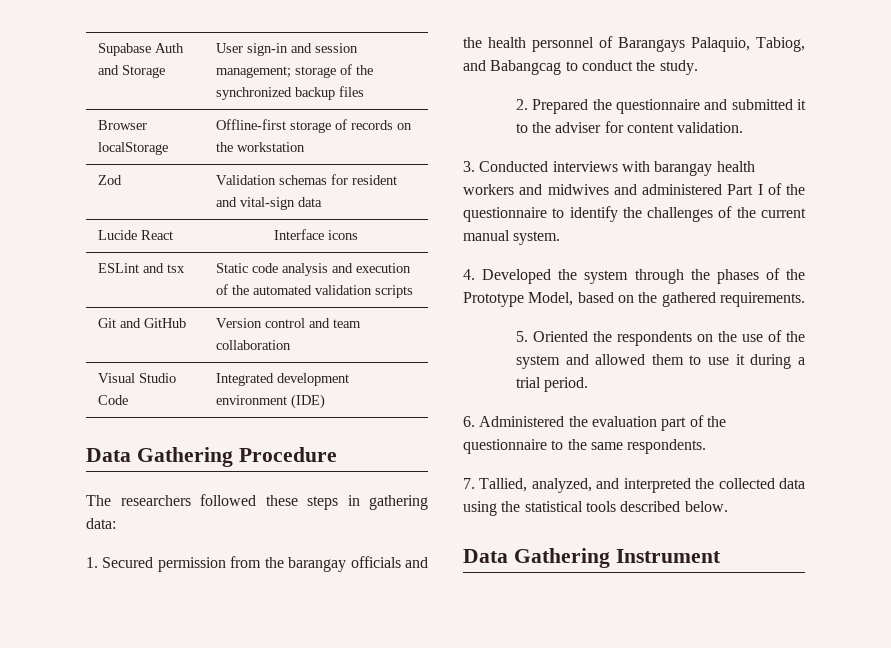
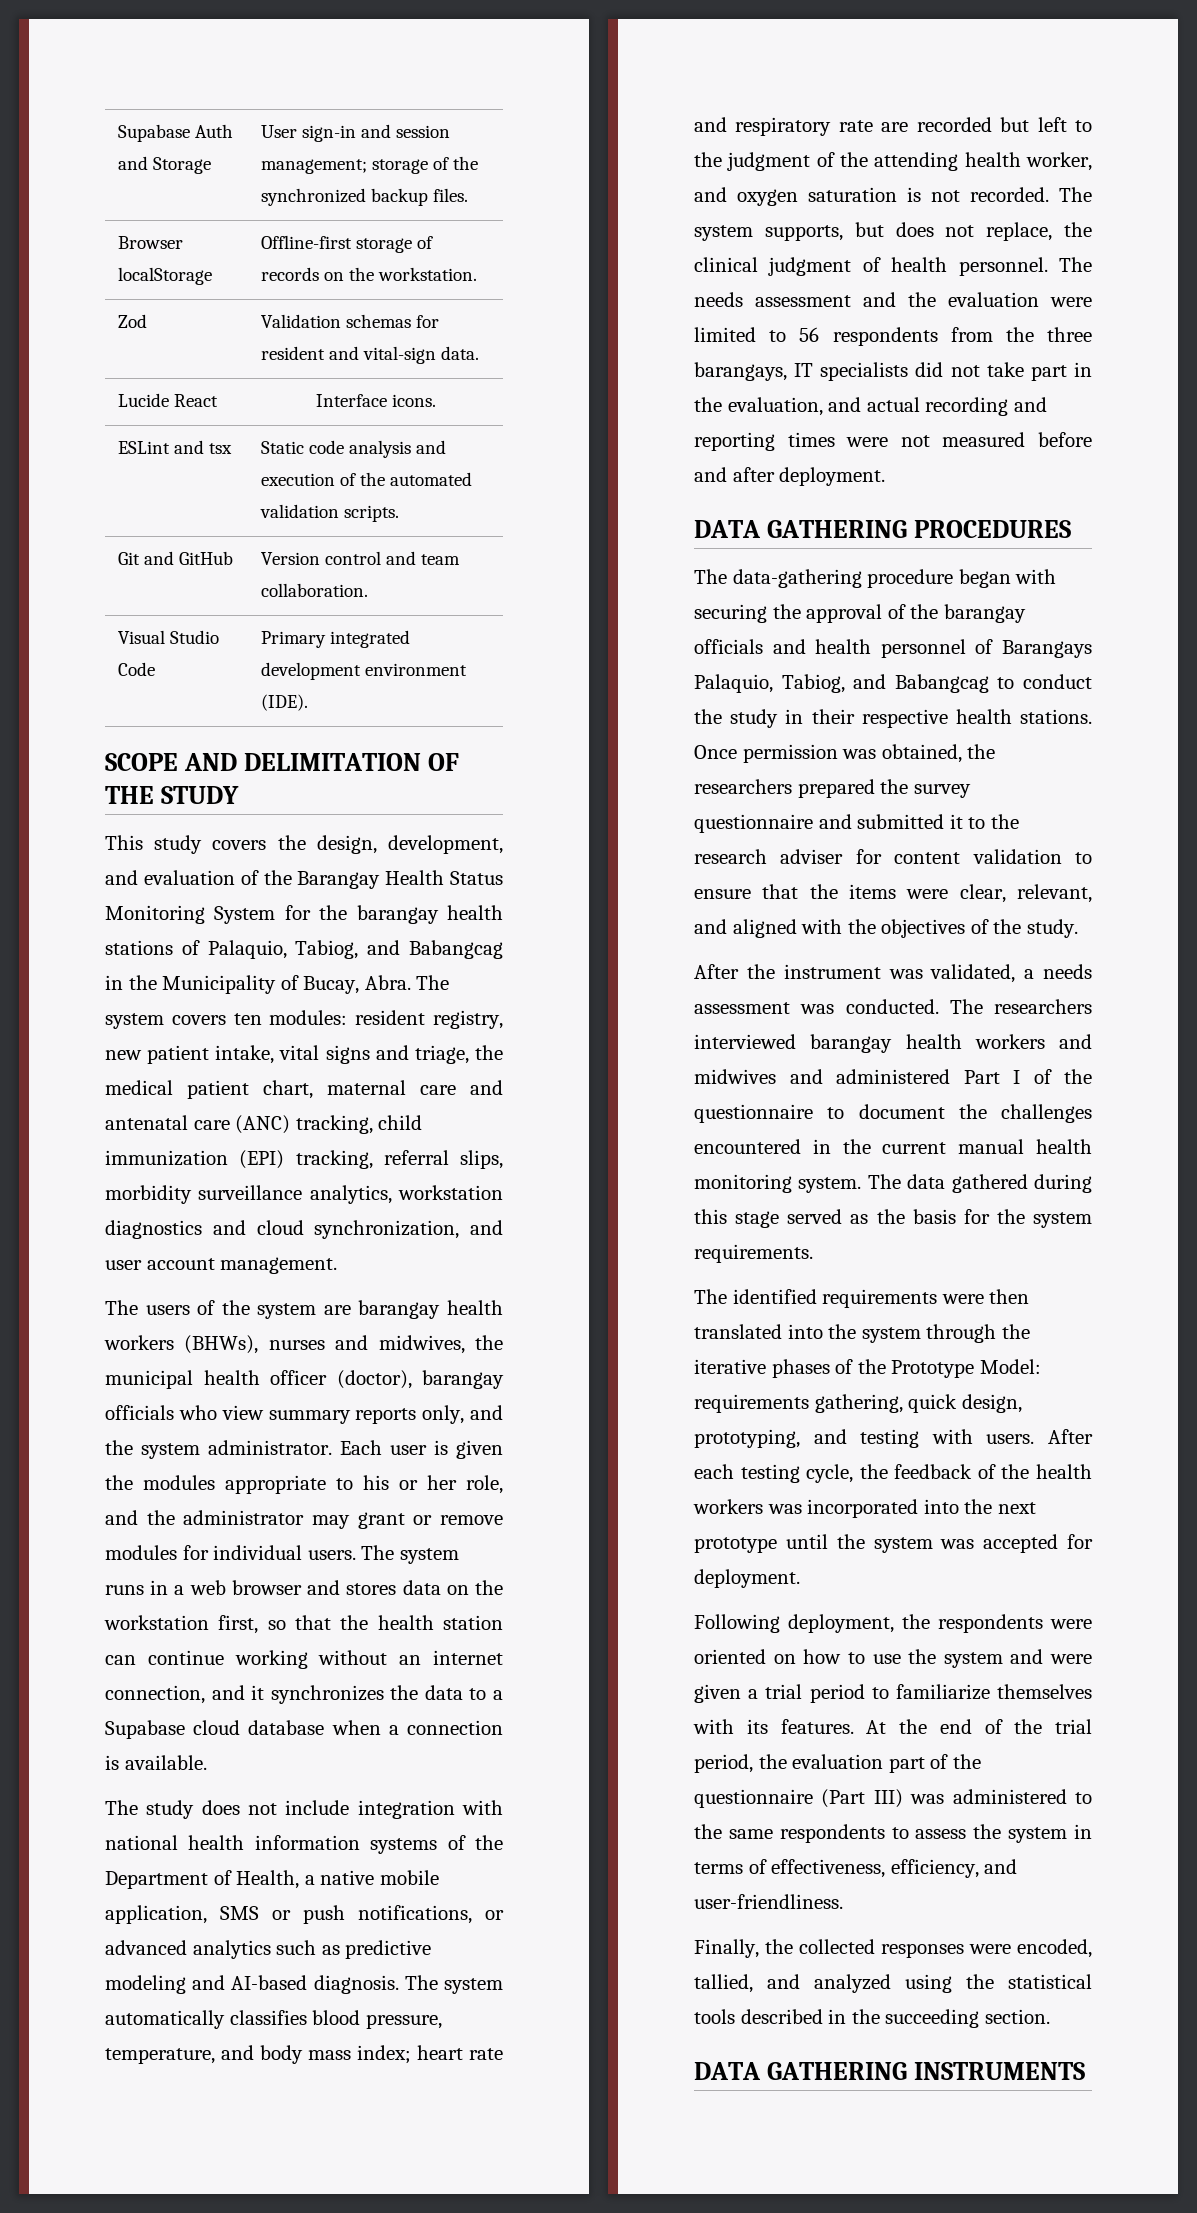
[338,86,364,97] files -> [432,188,468,202] files.
[236,142,305,152] workstation -> [377,267,477,281] workstation.
[297,197,322,207] data -> [440,346,479,360] data.
[328,230,358,240] icons -> [391,394,436,407] icons.
[374,285,413,298] scripts -> [343,505,399,522] scripts.
[215,340,291,350] collaboration -> [260,583,368,597] collaboration.
[215,373,349,386] [215,394,325,409] [86,447,337,467] [86,494,428,510] [86,518,116,529] [86,556,262,572] Integrated development environment (IDE) // Data Gathering Procedure // The researchers followed these steps in gathering data: // 1. Secured permission from -> [260,630,410,648] [260,662,467,680] [260,694,308,711] [105,753,459,771] [105,786,239,804] [105,835,504,854] [105,870,503,889] [105,905,503,924] [105,940,503,959] [105,975,450,994] [105,1010,504,1029] [105,1045,504,1064] [105,1080,503,1099] [105,1115,423,1134] [105,1150,503,1169] [105,1185,503,1204] [105,1220,503,1239] [105,1257,338,1274] [105,1300,503,1319] [104,1335,504,1354] [105,1370,504,1389] [105,1405,503,1424] [105,1440,503,1459] [105,1475,503,1494] [105,1510,503,1529] [105,1545,459,1564] [105,1580,504,1595] [104,1615,503,1634] [105,1650,503,1669] [105,1685,503,1704] [105,1720,503,1739] [105,1755,207,1770] [105,1800,504,1819] [105,1835,503,1854] [105,1870,439,1889] [105,1905,504,1924] [105,1940,432,1959] [105,1975,503,1994] [105,2010,442,2029] [105,2045,503,2064] [694,117,1092,136] [694,152,1092,171] [694,187,1092,206] [694,222,1092,241] [694,257,1092,276] [694,292,1092,307] [694,327,1092,346] [694,362,1092,381] [694,397,1047,416] [694,432,1092,451] [694,467,886,486] [694,520,1071,538] [694,569,1057,588] [694,604,906,623] Primary integrated development environment (IDE). // SCOPE AND DELIMITATION OF THE STUDY // This study covers the design, development, and evaluation of the Barangay Health Status Monitoring System for the barangay health stations of Palaquio, Tabiog, and Babangcag in the Municipality of Bucay, Abra. The system covers ten modules: resident registry, new patient intake, vital signs and triage, the medical patient chart, maternal care and antenatal care (ANC) tracking, child immunization (EPI) tracking, referral slips, morbidity surveillance analytics, workstation diagnostics and cloud synchronization, and user account management. // The users of the system are barangay health workers (BHWs), nurses and midwives, the municipal health officer (doctor), barangay officials who view summary reports only, and the system administrator. Each user is given the modules appropriate to his or her role, and the administrator may grant or remove modules for individual users. The system runs in a web browser and stores data on the workstation first, so that the health station can continue working without an internet connection, and it synchronizes the data to a Supabase cloud database when a connection is available. // The study does not include integration with national health information systems of the Department of Health, a native mobile application, SMS or push notifications, or advanced analytics such as predictive modeling and AI-based diagnosis. The system automatically classifies blood pressure, temperature, and body mass index; heart rate and respiratory rate are recorded but left to the judgment of the attending health worker, and oxygen saturation is not recorded. The system supports, but does not replace, the clinical judgment of health personnel. The needs assessment and the evaluation were limited to 56 respondents from the three barangays, IT specialists did not take part in the evaluation, and actual recording and reporting times were not measured before and after deployment. // DATA GATHERING PROCEDURES // The data-gathering procedure began with securing the approval of
[463,37,482,48] the -> (806, 646) none
[659,60,698,75] [515,99,612,114] study. // 2. Prepared the -> [730,709,1092,728] [694,744,996,763] [694,779,971,798] study in their respective health stations. Once permission was obtained, the researchers prepared the survey
(552, 127) none -> [694,849,767,864] research
[677,122,744,133] [463,161,650,172] validation. // 3. Conducted interviews with -> [972,849,1092,864] [694,884,1092,903] [694,919,1078,938] [694,964,1092,983] [694,999,1092,1014] [694,1034,796,1049] validation to ensure that the items were clear, relevant, and aligned with the objectives of the study. // After the instrument was validated, a needs assessment was conducted. The researchers interviewed
[569,206,618,222] identify -> [858,1104,945,1119] document
[718,206,733,218] of -> [694,1139,831,1154] encountered in
(510, 235) none -> [1036,1139,1092,1154] [694,1174,792,1193] health monitoring
[463,269,552,284] // 4. Developed -> [867,1174,1092,1193] [694,1209,1092,1228] [694,1244,813,1263] [694,1289,1030,1308] [694,1324,823,1339] The data gathered during this stage served as the basis for the system requirements. // The identified requirements were then translated into
(710, 274) none -> [694,1359,766,1374] iterative
[528,292,805,307] [515,330,805,346] [515,354,805,369] [515,377,589,392] [463,416,565,427] Model, based on the gathered requirements. // 5. Oriented the respondents on the use of the system and allowed them to use it during a trial period. // 6. Administered -> [979,1359,1041,1374] [694,1394,1022,1413] [694,1429,1093,1448] [694,1464,1092,1483] [693,1499,1036,1518] [694,1534,1093,1553] [694,1569,800,1588] [694,1614,1092,1633] [694,1649,1092,1668] [694,1684,1092,1703] [693,1719,1092,1734] [694,1754,753,1773] Model: requirements gathering, quick design, prototyping, and testing with users. After each testing cycle, the feedback of the health workers was incorporated into the next prototype until the system was accepted for deployment. // Following deployment, the respondents were oriented on how to use the system and were given a trial period to familiarize themselves with its features. At the end of the trial period,
[551,439,707,454] [463,478,805,493] to the same respondents. // 7. Tallied, analyzed, and interpreted the collected data -> [821,1789,1092,1808] [694,1824,1092,1843] [694,1859,1018,1878] [694,1894,843,1909] [694,1939,1092,1958] [694,1974,891,1993] (Part III) was administered to the same respondents to assess the system in terms of effectiveness, efficiency, and user-friendliness. // Finally, the collected responses were encoded, tallied, and analyzed
[684,501,728,512] [463,548,721,568] below. // Data Gathering Instrument -> [828,2009,1050,2028] [694,2062,1085,2080] in the succeeding section. // DATA GATHERING INSTRUMENTS

